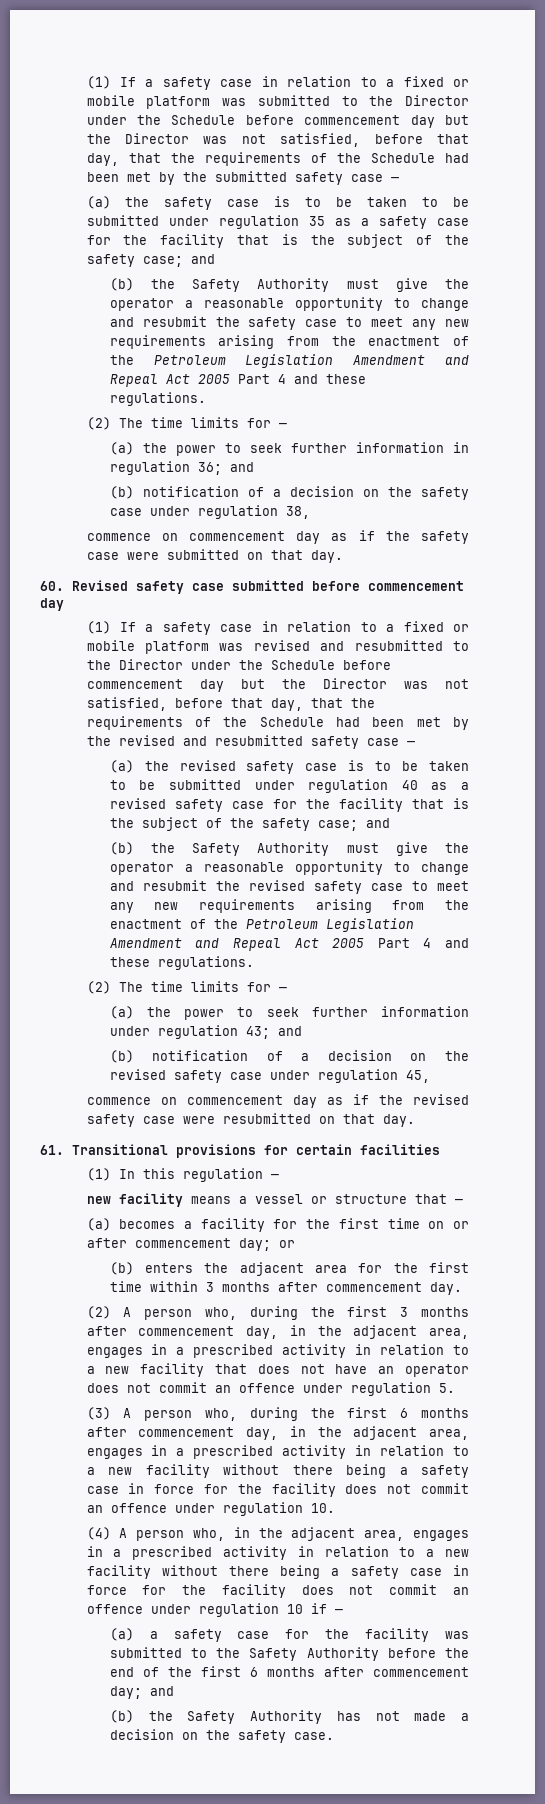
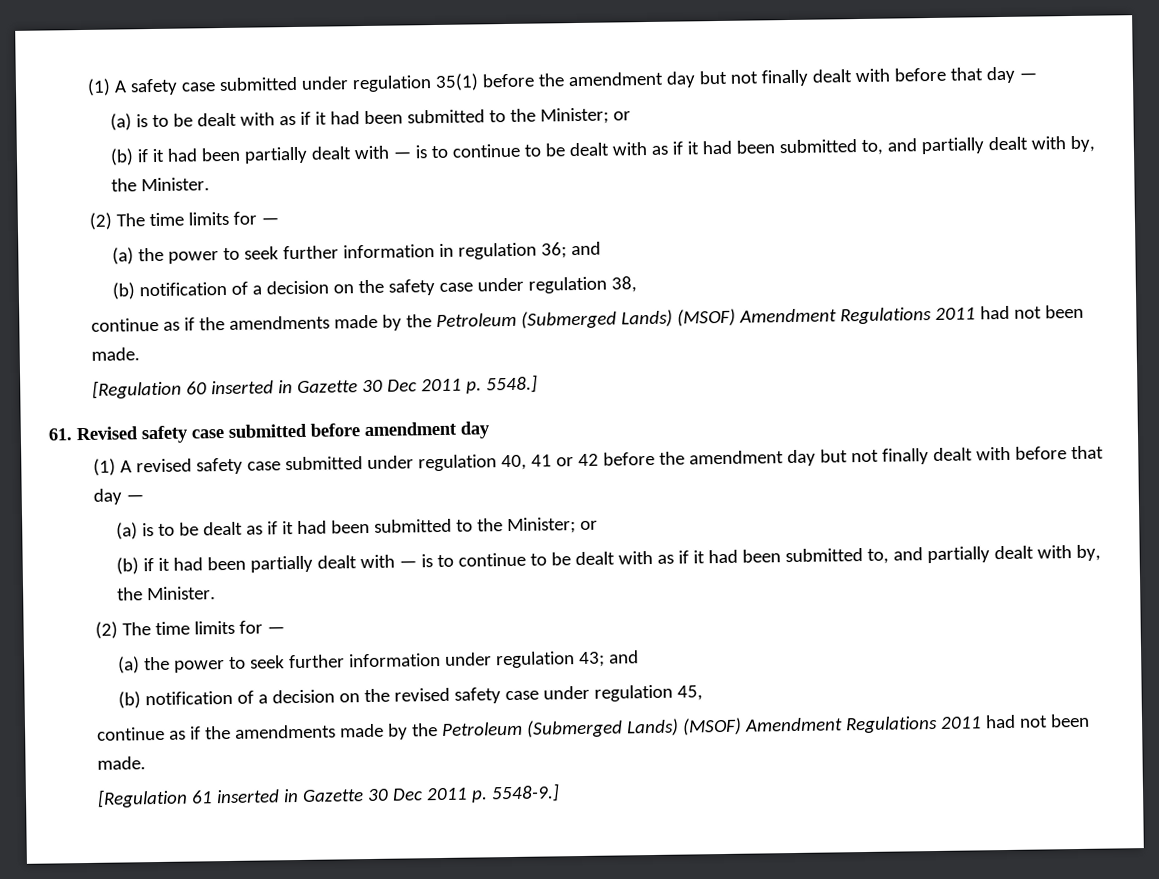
[86,76,470,90] [86,95,469,109] [86,115,469,128] [86,133,469,147] [86,152,469,166] [86,171,399,185] [86,196,469,210] [86,215,469,229] [86,234,469,248] [86,254,215,267] [109,278,469,292] [109,297,469,311] [109,316,470,330] [109,335,469,349] [109,354,469,368] [109,374,366,387] [109,392,206,406] (1) If a safety case in relation to a fixed or mobile platform was submitted to the Director under the Schedule before commencement day but the Director was not satisfied, before that day, that the requirements of the Schedule had been met by the submitted safety case — // (a) the safety case is to be taken to be submitted under regulation 35 as a safety case for the facility that is the subject of the safety case; and // (b) the Safety Authority must give the operator a reasonable opportunity to change and resubmit the safety case to meet any new requirements arising from the enactment of the Petroleum Legislation Amendment and Repeal Act 2005 Part 4 and these regulations. -> [86,66,1037,96] [109,107,631,131] [109,135,1095,166] [110,177,210,192] (1) A safety case submitted under regulation 35(1) before the amendment day but not finally dealt with before that day — // (a) is to be dealt with as if it had been submitted to the Minister; or // (b) if it had been partially dealt with — is to continue to be dealt with as if it had been submitted to, and partially dealt with by, the Minister.
[86,530,470,544] [86,549,343,563] [40,581,64,591] commence on commencement day as if the safety case were submitted on that day. // 60. -> [90,304,1084,332] [90,347,140,361] [91,374,538,399] [48,428,72,441] continue as if the amendments made by the Petroleum (Submerged Lands) (MSOF) Amendment Regulations 2011 had not been made. // [Regulation 60 inserted in Gazette 30 Dec 2011 p. 5548.] // 61.
[368,581,464,591] commencement -> [364,421,457,437] amendment
[119,621,470,635] [86,640,469,654] [86,659,391,670] [86,678,470,692] [86,697,375,711] [86,716,469,730] [86,735,415,749] [109,760,470,774] [109,779,469,793] [109,798,469,812] [109,817,390,831] [109,842,469,856] [109,861,469,875] [109,880,469,894] [109,899,469,913] [109,918,414,932] [109,938,469,951] [109,956,254,970] If a safety case in relation to a fixed or mobile platform was revised and resubmitted to the Director under the Schedule before commencement day but the Director was not satisfied, before that day, that the requirements of the Schedule had been met by the revised and resubmitted safety case — // (a) the revised safety case is to be taken to be submitted under regulation 40 as a revised safety case for the facility that is the subject of the safety case; and // (b) the Safety Authority must give the operator a reasonable opportunity to change and resubmit the revised safety case to meet any new requirements arising from the enactment of the Petroleum Legislation Amendment and Repeal Act 2005 Part 4 and these regulations. -> [119,445,1104,475] [92,488,144,505] [115,517,598,540] [115,544,1101,575] [116,586,216,601] A revised safety case submitted under regulation 40, 41 or 42 before the amendment day but not finally dealt with before that day — // (a) is to be dealt as if it had been submitted to the Minister; or // (b) if it had been partially dealt with — is to continue to be dealt with as if it had been submitted to, and partially dealt with by, the Minister.
[86,1094,469,1108] [86,1113,415,1127] [40,1144,440,1158] [86,1168,279,1182] [86,1193,463,1207] [86,1218,469,1232] [86,1238,295,1251] [109,1262,469,1276] [109,1281,462,1295] [86,1306,469,1320] [86,1325,469,1339] [86,1344,470,1358] [86,1363,469,1377] [86,1382,455,1396] [86,1407,469,1421] [86,1426,469,1440] [86,1445,470,1459] [86,1464,470,1478] [86,1483,469,1497] [86,1502,335,1516] [86,1527,469,1541] [86,1546,469,1560] [86,1565,470,1579] [86,1584,469,1598] [86,1603,343,1617] [109,1628,469,1642] [109,1647,469,1661] [109,1666,469,1677] [109,1686,174,1699] [109,1710,469,1724] [109,1729,334,1743] commence on commencement day as if the revised safety case were resubmitted on that day. // 61. Transitional provisions for certain facilities // (1) In this regulation — // new facility means a vessel or structure that — // (a) becomes a facility for the first time on or after commencement day; or // (b) enters the adjacent area for the first time within 3 months after commencement day. // (2) A person who, during the first 3 months after commencement day, in the adjacent area, engages in a prescribed activity in relation to a new facility that does not have an operator does not commit an offence under regulation 5. // (3) A person who, during the first 6 months after commencement day, in the adjacent area, engages in a prescribed activity in relation to a new facility without there being a safety case in force for the facility does not commit an offence under regulation 10. // (4) A person who, in the adjacent area, engages in a prescribed activity in relation to a new facility without there being a safety case in force for the facility does not commit an offence under regulation 10 if — // (a) a safety case for the facility was submitted to the Safety Authority before the end of the first 6 months after commencement day; and // (b) the Safety Authority has not made a decision on the safety case. -> [96,713,1090,741] [96,756,146,770] [96,783,560,808] continue as if the amendments made by the Petroleum (Submerged Lands) (MSOF) Amendment Regulations 2011 had not been made. // [Regulation 61 inserted in Gazette 30 Dec 2011 p. 5548-9.]

